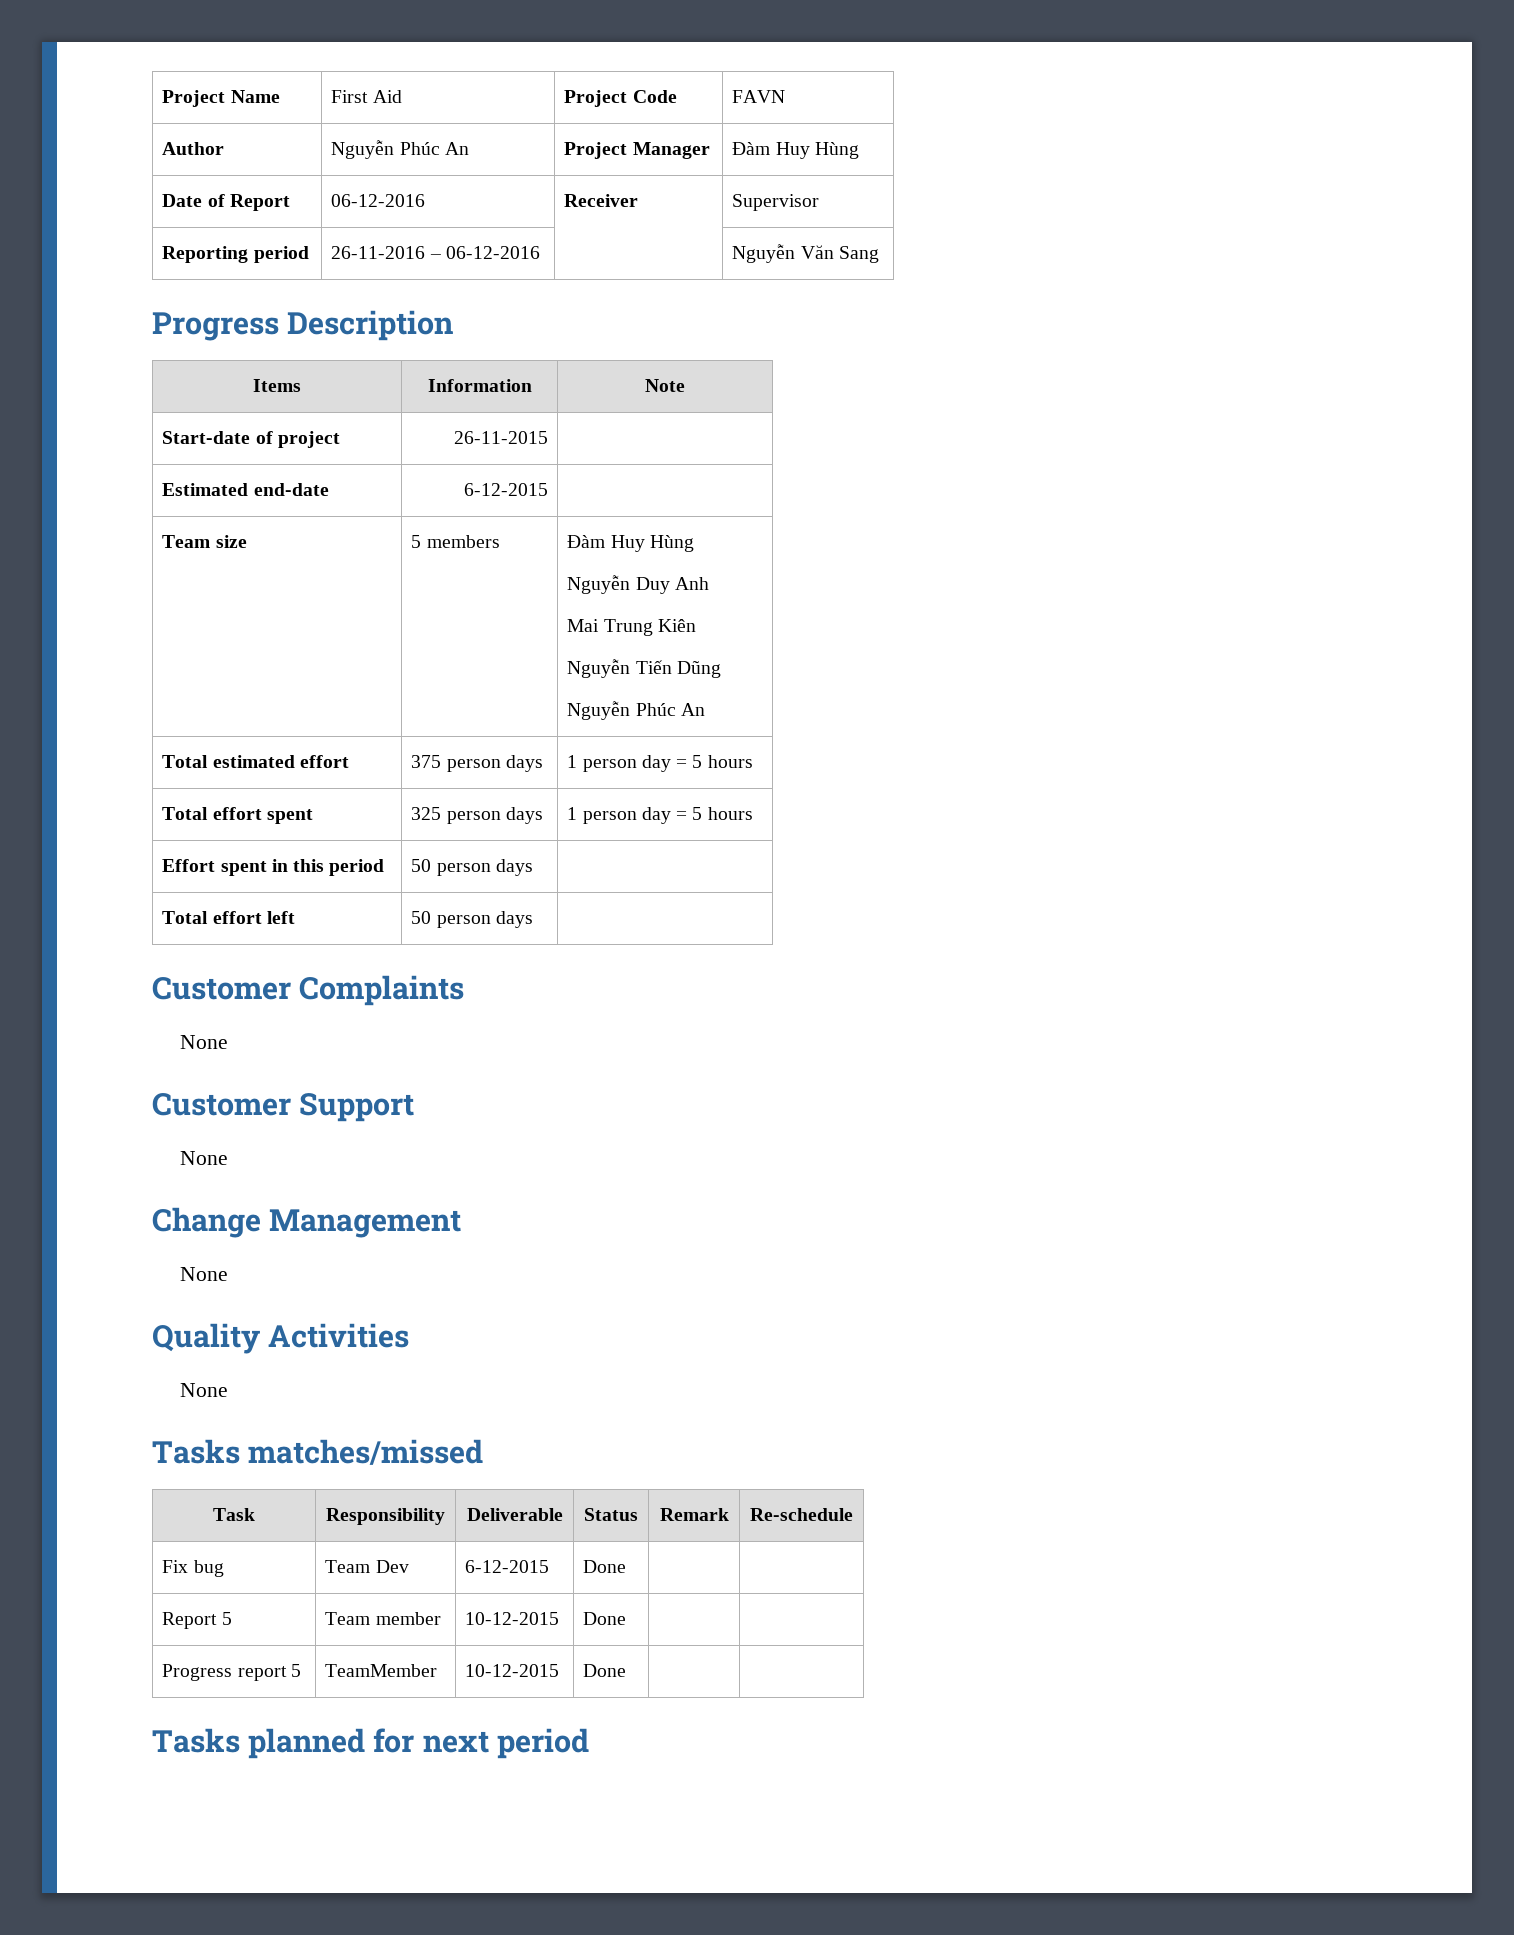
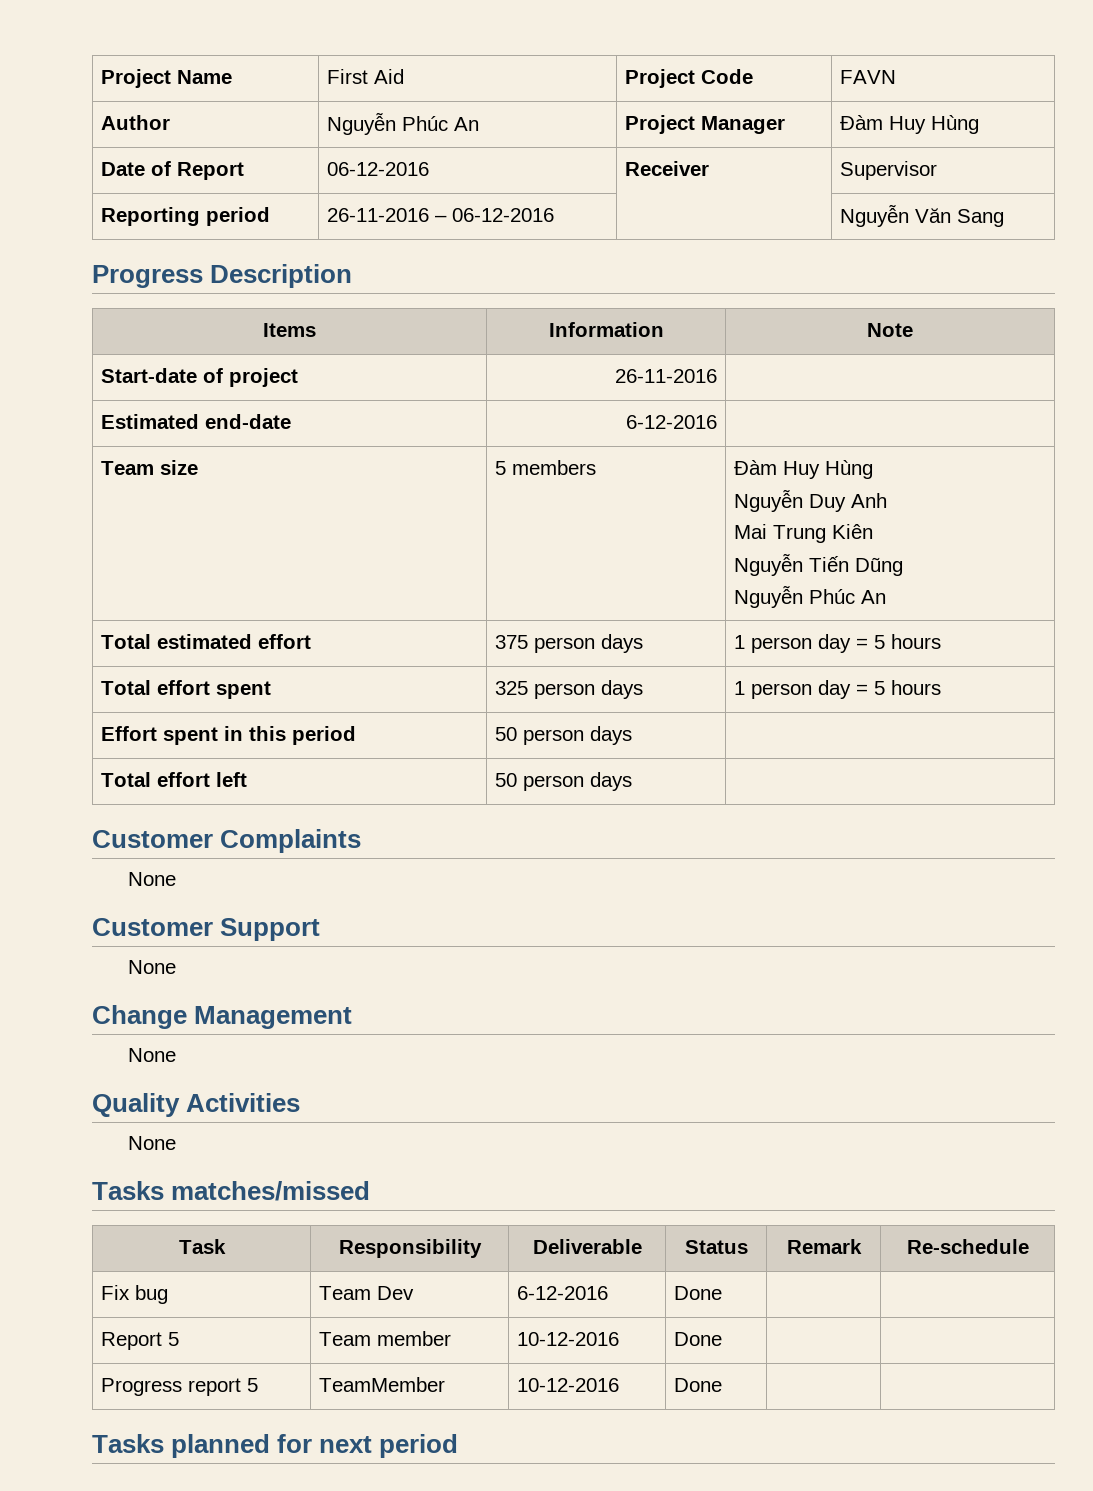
[453,431,548,444] 26-11-2015 -> [614,369,717,383] 26-11-2016
[463,483,548,496] 6-12-2015 -> [625,415,717,429] 6-12-2016
[465,1560,550,1573] 6-12-2015 -> [517,1286,609,1300] 6-12-2016
[465,1612,560,1625] 10-12-2015 -> [517,1332,620,1346] 10-12-2016
[465,1664,560,1677] 10-12-2015 -> [517,1378,620,1392] 10-12-2016

